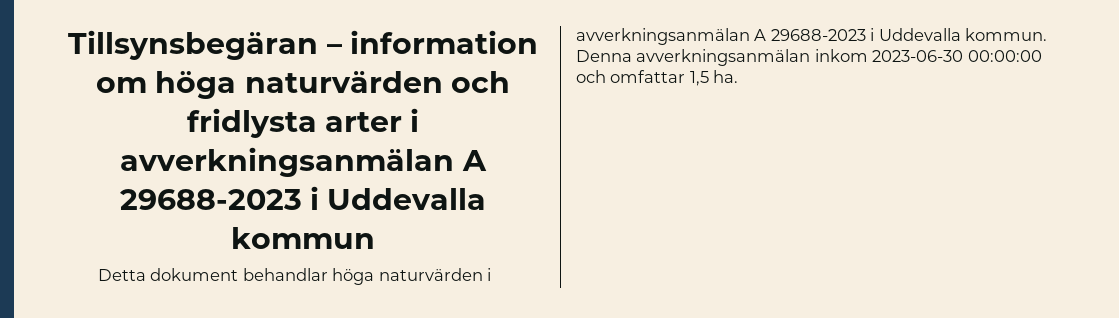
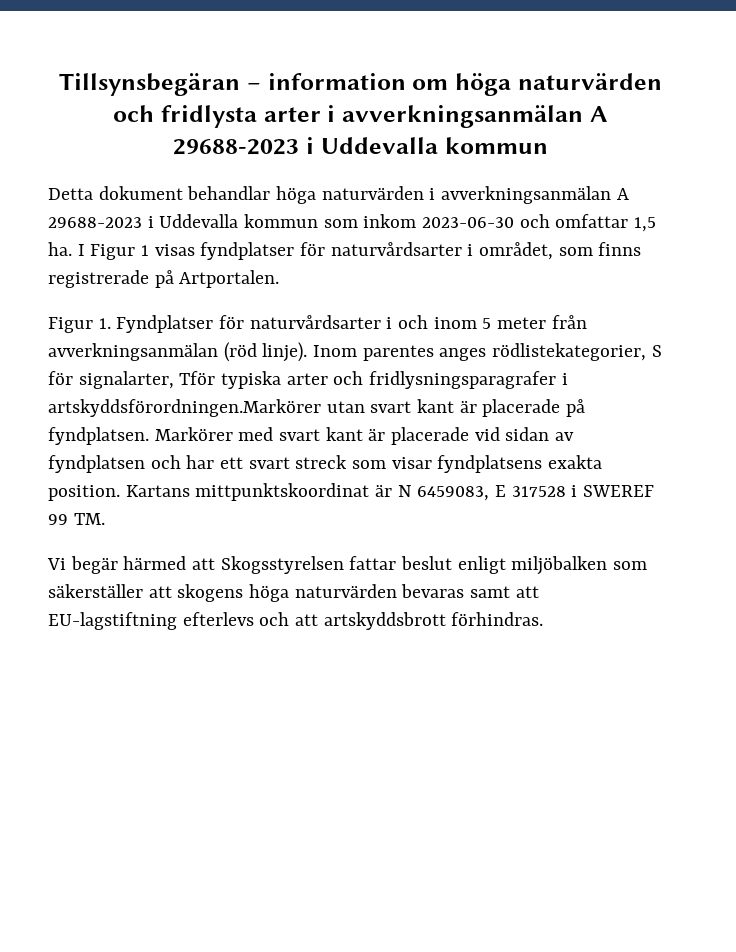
[965,28,1048,41] [576,49,811,66] kommun. Denna avverkningsanmälan -> [244,214,358,228] kommun som
[967,50,1042,62] 00:00:00 -> (515, 222) none
(739, 76) none -> [77,242,642,260] [48,270,280,288] [48,315,587,333] [48,342,662,362] [48,371,568,389] [48,399,586,417] [48,427,575,445] [48,455,603,473] [48,483,655,501] [48,513,105,525] [47,556,648,575] [48,584,539,602] [48,612,544,630] I Figur 1 visas fyndplatser för naturvårdsarter i området, som finns registrerade på Artportalen. // Figur 1. Fyndplatser för naturvårdsarter i och inom 5 meter från avverkningsanmälan (röd linje). Inom parentes anges rödlistekategorier, S för signalarter, Tför typiska arter och fridlysningsparagrafer i artskyddsförordningen.Markörer utan svart kant är placerade på fyndplatsen. Markörer med svart kant är placerade vid sidan av fyndplatsen och har ett svart streck som visar fyndplatsens exakta position. Kartans mittpunktskoordinat är N 6459083, E 317528 i SWEREF 99 TM. // Vi begär härmed att Skogsstyrelsen fattar beslut enligt miljöbalken som säkerställer att skogens höga naturvärden bevaras samt att EU-lagstiftning efterlevs och att artskyddsbrott förhindras.

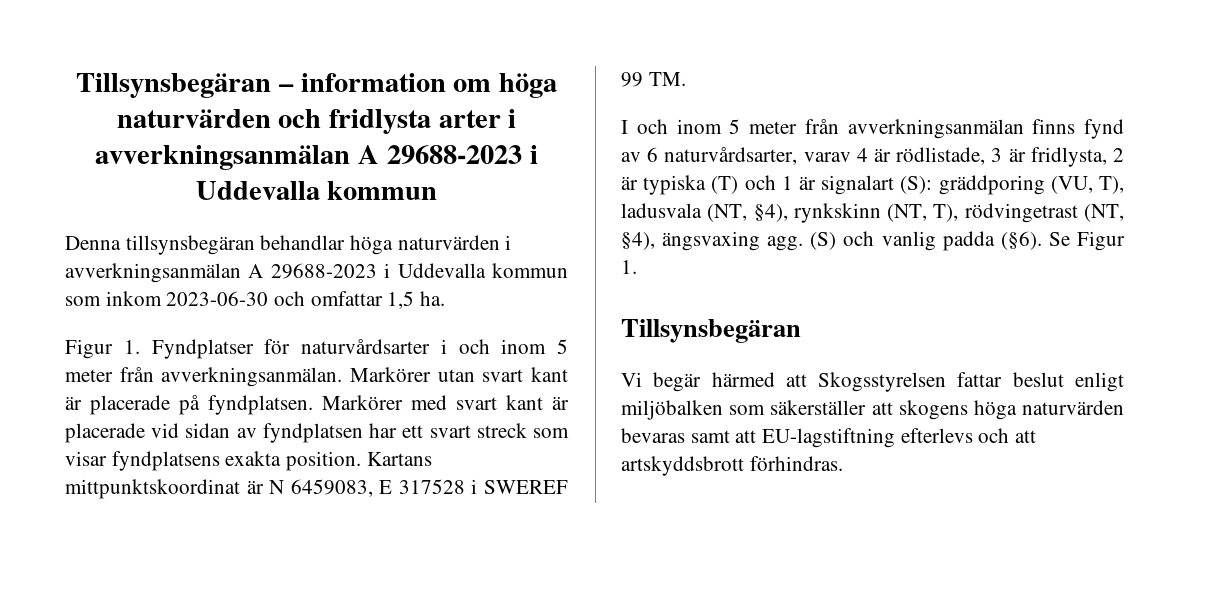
[48,186,183,200] Detta dokument -> [65,235,255,255] Denna tillsynsbegäran
[77,242,642,260] [48,270,280,288] I Figur 1 visas fyndplatser för naturvårdsarter i området, som finns registrerade på Artportalen. -> (446, 298) none
[48,342,662,362] [48,371,568,389] [48,399,321,417] avverkningsanmälan (röd linje). Inom parentes anges rödlistekategorier, S för signalarter, Tför typiska arter och fridlysningsparagrafer i artskyddsförordningen.Markörer -> [161,367,432,387] avverkningsanmälan. Markörer
[150,455,181,469] och -> (363, 433) none
(105, 519) none -> [621,119,1124,139] [621,147,1124,167] [621,175,1124,195] [621,203,1124,223] [621,231,1125,251] [621,260,637,274] [621,319,801,343] // I och inom 5 meter från avverkningsanmälan finns fynd av 6 naturvårdsarter, varav 4 är rödlistade, 3 är fridlysta, 2 är typiska (T) och 1 är signalart (S): gräddporing (VU, T), ladusvala (NT, §4), rynkskinn (NT, T), rödvingetrast (NT, §4), ängsvaxing agg. (S) och vanlig padda (§6). Se Figur 1. // Tillsynsbegäran

